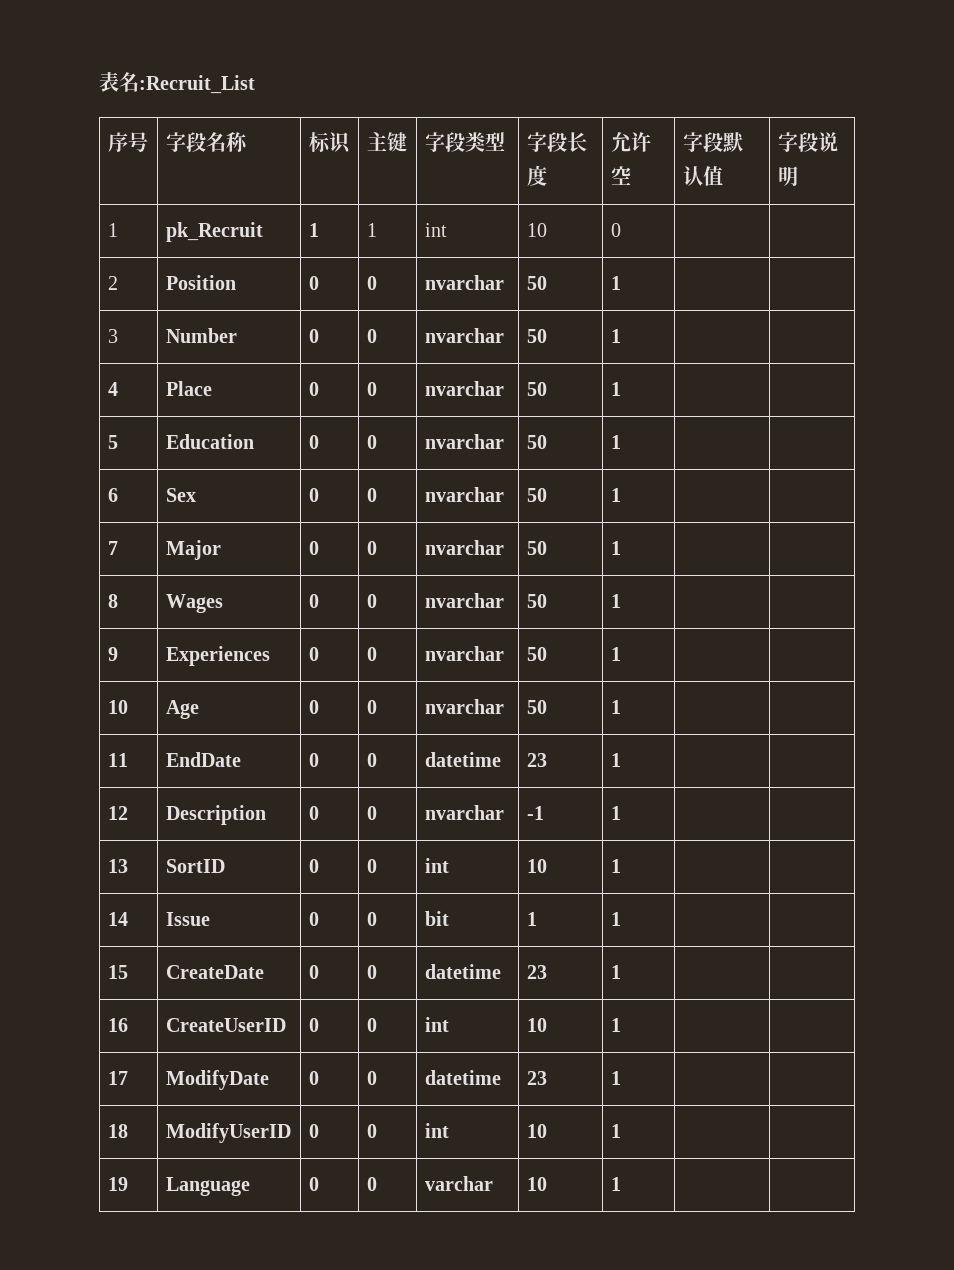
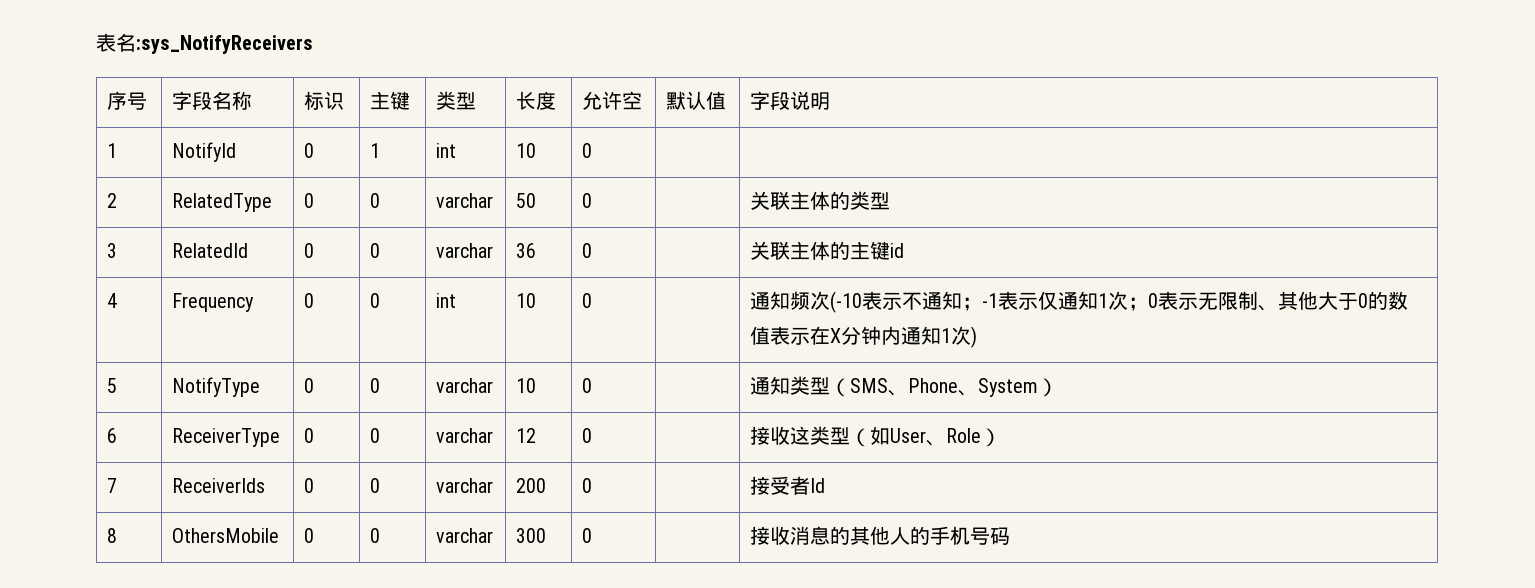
[139,75,255,94] :Recruit_List -> [136,35,313,54] :sys_NotifyReceivers
[424,132,465,152] 字段 -> (411, 100) none
[526,132,567,152] 字段 -> (477, 101) none
[682,132,723,152] 字段 -> (643, 100) none
[165,222,263,242] [308,223,319,237] pk_Recruit | 1 -> [172,142,237,162] [304,143,315,158] NotifyId | 0
[165,275,236,290] [308,276,319,290] [366,276,377,290] [424,275,504,290] [526,276,547,290] [610,276,621,290] Position | 0 | 0 | nvarchar | 50 | 1 | | -> [172,193,273,212] [304,193,315,208] [370,193,381,208] [436,193,494,208] [516,193,537,208] [582,193,593,208] [750,191,891,210] RelatedType | 0 | 0 | varchar | 50 | 0 | | 关联主体的类型
[165,328,237,343] [308,329,319,343] [366,329,377,343] [424,328,504,343] [526,329,547,343] [610,329,621,343] [107,382,118,396] [165,381,212,396] [308,382,319,396] [366,382,377,396] [424,381,504,396] [526,382,547,396] [610,382,621,396] [107,435,118,449] [165,434,254,449] [308,435,319,449] [366,435,377,449] [424,434,504,449] [526,435,547,449] [610,435,621,449] [107,488,118,502] [165,488,196,502] [308,488,319,502] [366,488,377,502] [424,487,504,502] [526,488,547,502] [610,488,621,502] [107,541,118,555] [165,540,221,560] [308,541,319,555] [366,541,377,555] [424,540,504,555] [526,541,547,555] [610,541,621,555] [107,594,118,608] [165,594,223,613] [308,594,319,608] [366,594,377,608] [424,593,504,608] [526,594,547,608] [610,594,621,608] [107,647,118,661] [165,646,270,666] [308,647,319,661] [366,647,377,661] [424,646,504,661] [526,647,547,661] [610,647,621,661] [107,700,128,714] [165,700,199,719] [308,700,319,714] [366,700,377,714] [424,699,504,714] [526,700,547,714] [610,700,621,714] [107,753,128,767] [165,752,241,767] [308,753,319,767] [366,753,377,767] [424,752,501,767] [526,753,547,767] [610,753,621,767] [107,806,128,820] [165,805,266,825] [308,806,319,820] [366,806,377,820] [424,805,504,820] [526,806,544,820] [610,806,621,820] [107,859,128,873] [165,859,225,873] [308,859,319,873] [366,859,377,873] [424,858,449,873] [526,859,547,873] [610,859,621,873] [107,912,128,926] [165,912,210,926] [308,912,319,926] [366,912,377,926] [424,911,449,926] [526,912,537,926] [610,912,621,926] [107,965,128,979] [165,965,264,979] [308,965,319,979] [366,965,377,979] [424,964,501,979] [526,965,547,979] [610,965,621,979] [107,1018,128,1032] [165,1018,286,1032] [308,1018,319,1032] [366,1018,377,1032] [424,1017,449,1032] [526,1018,547,1032] [610,1018,621,1032] [107,1071,128,1085] [165,1070,269,1090] [308,1071,319,1085] [366,1071,377,1085] [424,1070,501,1085] [526,1071,547,1085] [610,1071,621,1085] [107,1124,128,1138] [165,1123,291,1143] [308,1124,319,1138] [366,1124,377,1138] [424,1123,449,1138] [526,1124,547,1138] [610,1124,621,1138] [107,1177,128,1191] [165,1177,250,1196] [308,1177,319,1191] [366,1177,377,1191] [424,1176,493,1191] [526,1177,547,1191] [610,1177,621,1191] Number | 0 | 0 | nvarchar | 50 | 1 | | // 4 | Place | 0 | 0 | nvarchar | 50 | 1 | | // 5 | Education | 0 | 0 | nvarchar | 50 | 1 | | // 6 | Sex | 0 | 0 | nvarchar | 50 | 1 | | // 7 | Major | 0 | 0 | nvarchar | 50 | 1 | | // 8 | Wages | 0 | 0 | nvarchar | 50 | 1 | | // 9 | Experiences | 0 | 0 | nvarchar | 50 | 1 | | // 10 | Age | 0 | 0 | nvarchar | 50 | 1 | | // 11 | EndDate | 0 | 0 | datetime | 23 | 1 | | // 12 | Description | 0 | 0 | nvarchar | -1 | 1 | | // 13 | SortID | 0 | 0 | int | 10 | 1 | | // 14 | Issue | 0 | 0 | bit | 1 | 1 | | // 15 | CreateDate | 0 | 0 | datetime | 23 | 1 | | // 16 | CreateUserID | 0 | 0 | int | 10 | 1 | | // 17 | ModifyDate | 0 | 0 | datetime | 23 | 1 | | // 18 | ModifyUserID | 0 | 0 | int | 10 | 1 | | // 19 | Language | 0 | 0 | varchar | 10 | 1 | | -> [172,243,249,258] [304,243,315,258] [370,243,381,258] [436,243,494,258] [516,243,537,258] [582,243,593,258] [750,241,905,260] [107,293,118,308] [172,293,255,312] [304,293,315,308] [370,293,381,308] [436,293,457,308] [516,293,537,308] [582,293,593,308] [750,291,1409,313] [750,326,978,348] [107,378,118,393] [172,377,261,397] [304,378,315,393] [370,378,381,393] [436,378,494,393] [516,378,537,393] [582,378,593,393] [750,376,1059,397] [107,428,118,443] [172,428,281,447] [304,428,315,443] [370,428,381,443] [436,428,494,443] [516,428,537,443] [582,428,593,443] [750,426,1002,447] [107,478,118,493] [172,478,266,493] [304,478,315,493] [370,478,381,493] [436,478,494,493] [516,478,547,493] [582,478,593,493] [750,476,826,495] [107,528,118,543] [172,528,280,543] [304,528,315,543] [370,528,381,543] [436,528,494,543] [516,528,547,543] [582,528,593,543] [750,526,1011,545] RelatedId | 0 | 0 | varchar | 36 | 0 | | 关联主体的主键id // 4 | Frequency | 0 | 0 | int | 10 | 0 | | 通知频次(-10表示不通知；-1表示仅通知1次；0表示无限制、其他大于0的数值表示在X分钟内通知1次) // 5 | NotifyType | 0 | 0 | varchar | 10 | 0 | | 通知类型（SMS、Phone、System） // 6 | ReceiverType | 0 | 0 | varchar | 12 | 0 | | 接收这类型（如User、Role） // 7 | ReceiverIds | 0 | 0 | varchar | 200 | 0 | | 接受者Id // 8 | OthersMobile | 0 | 0 | varchar | 300 | 0 | | 接收消息的其他人的手机号码

